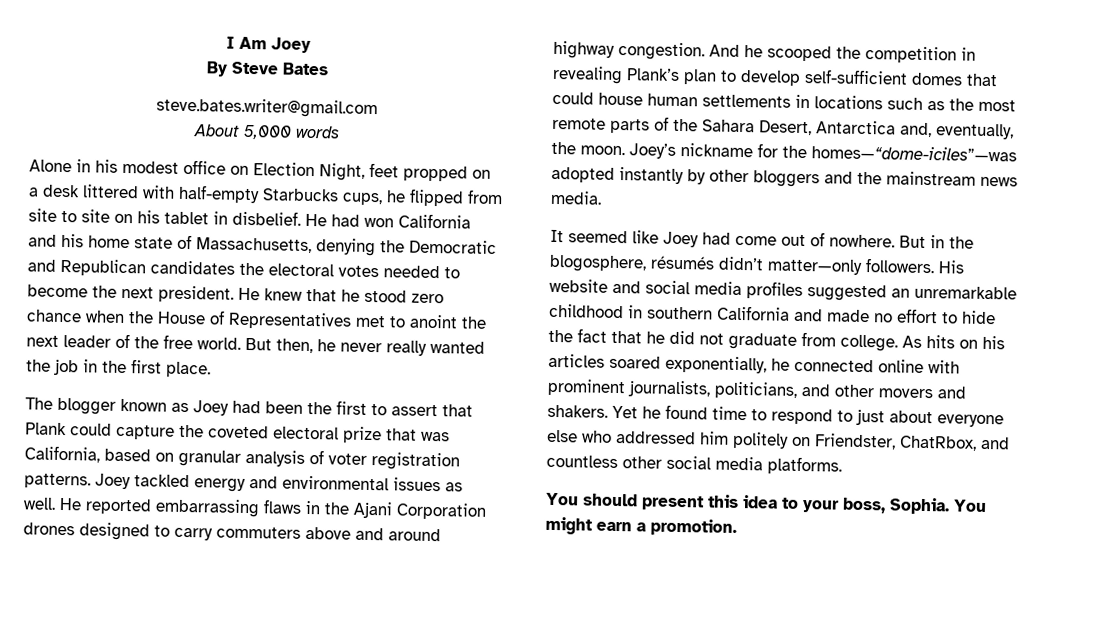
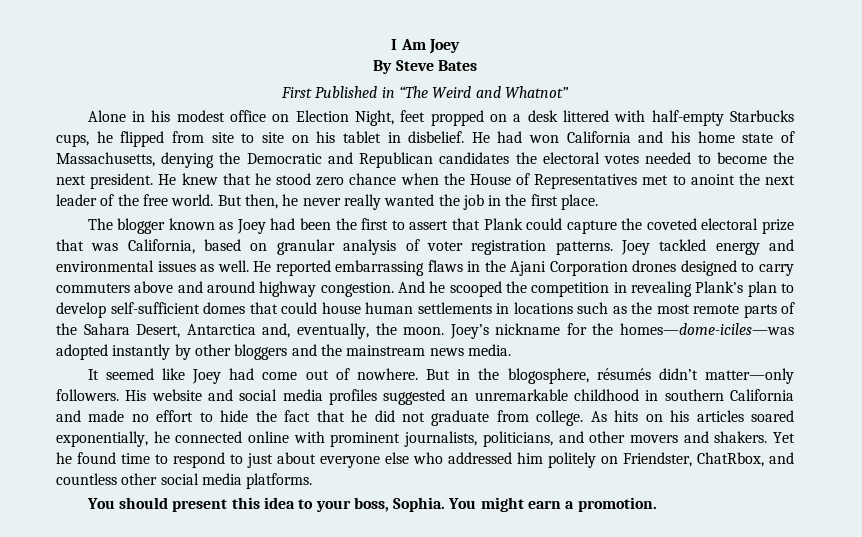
[156,97,378,119] [192,124,340,140] steve.bates.writer@gmail.com // About 5,000 words -> [281,86,569,98] First Published in “The Weird and Whatnot”
[811,145,1017,162] homes—“dome-iciles”—was -> [620,323,794,335] homes—dome-iciles—was

